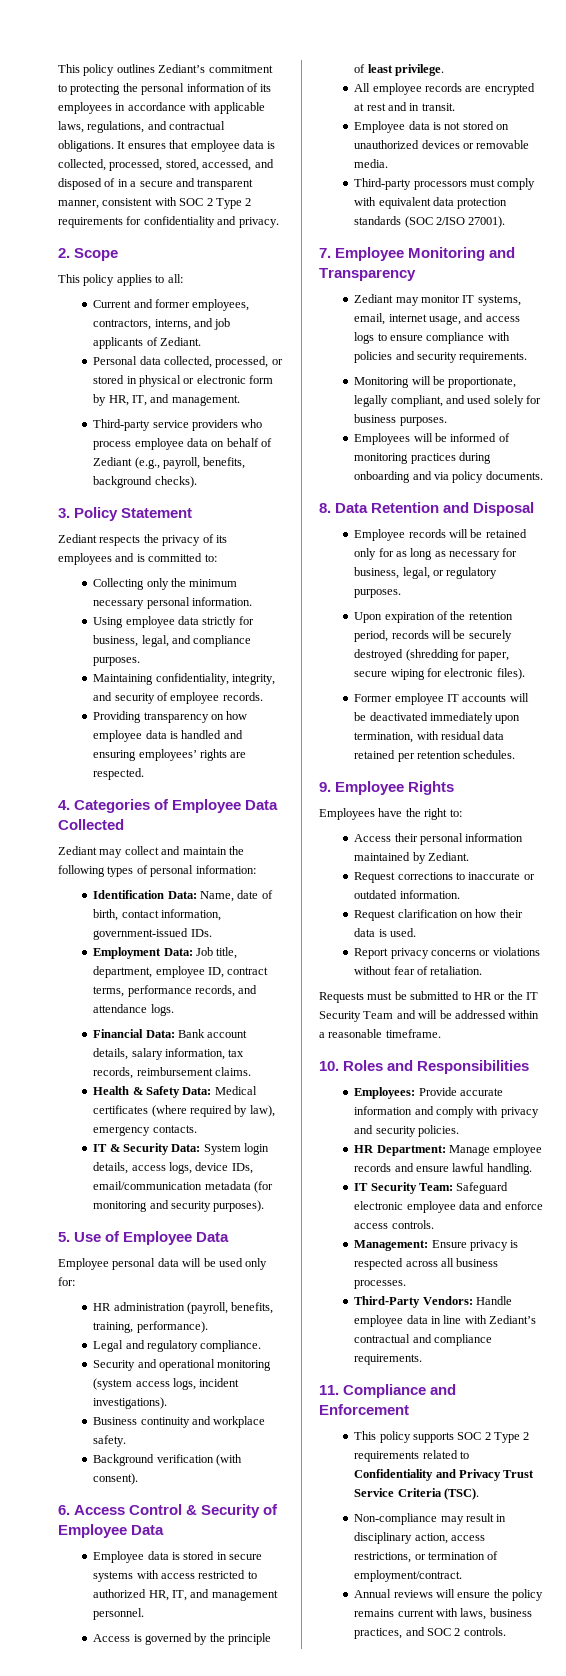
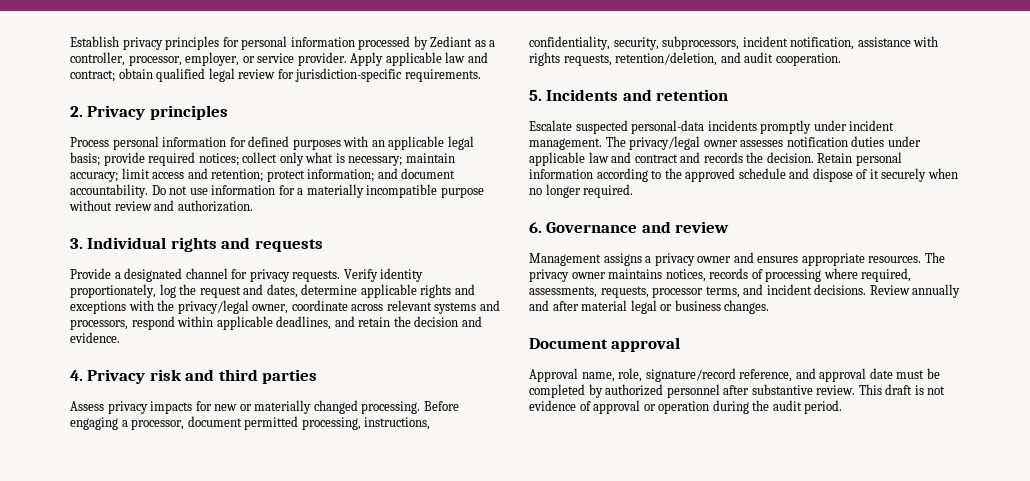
[58,64,273,76] [58,83,272,95] [58,102,265,114] [58,121,226,133] [58,140,276,152] [58,159,274,171] [58,178,254,190] [58,197,252,209] [58,216,279,228] [58,248,119,261] [58,274,183,286] [93,299,250,311] [93,318,231,330] [93,337,201,349] [93,356,283,368] [93,375,274,387] [93,394,240,406] [93,419,263,431] [93,438,273,450] [93,457,246,469] [93,476,197,488] [58,507,193,521] [58,534,227,546] [58,553,217,565] [93,578,238,590] [93,597,252,609] [93,616,254,628] [93,635,252,647] [93,657,141,666] [93,673,275,685] [93,692,263,704] [93,711,248,723] [93,730,243,742] [93,749,247,761] [93,768,145,780] [58,799,279,813] [58,819,124,830] [58,846,244,858] [58,865,256,877] [93,890,273,902] [93,909,221,921] [93,928,212,940] [93,947,238,959] [93,966,269,978] [93,985,258,997] [93,1004,174,1016] [93,1029,248,1038] [93,1048,245,1060] [93,1067,251,1079] [93,1086,257,1098] [93,1105,275,1117] [93,1125,197,1136] [93,1143,270,1155] [93,1162,253,1174] [93,1181,273,1193] [93,1200,265,1212] [58,1231,230,1245] [58,1258,268,1270] [58,1277,75,1286] [93,1302,274,1314] [93,1321,208,1333] [93,1340,262,1352] [93,1359,272,1371] [93,1378,240,1390] [93,1397,168,1409] [93,1416,266,1428] [93,1435,127,1447] [93,1454,242,1466] [93,1473,139,1485] [58,1504,279,1518] [58,1524,165,1538] [93,1551,263,1563] [93,1570,257,1582] [93,1589,278,1601] [93,1608,145,1620] [93,1633,272,1645] [354,64,444,76] [354,83,535,95] [354,102,455,111] [354,121,510,133] [354,140,530,149] [354,159,389,168] [354,178,536,190] [354,197,508,209] [354,216,506,228] [319,247,516,261] [319,268,416,281] [354,294,521,306] [354,313,520,325] [354,332,510,344] [354,351,528,363] [354,376,517,388] [354,395,542,407] [354,414,447,426] [354,433,510,445] [354,452,491,464] [354,471,543,483] [319,502,535,516] [354,529,527,541] [354,548,518,560] [354,567,498,579] [354,589,402,598] [354,611,513,623] [354,630,512,642] [354,649,510,661] [354,668,525,680] [354,693,529,705] [354,712,521,724] [354,731,505,743] [354,750,516,762] [319,781,455,795] [319,808,462,820] [354,833,524,845] [354,852,469,864] [354,872,535,883] [354,890,460,899] [354,909,523,921] [354,928,416,937] [354,947,540,959] [354,966,483,975] [319,991,538,1003] [319,1010,540,1022] [319,1029,441,1038] [319,1060,530,1074] [354,1087,503,1099] [354,1106,539,1118] [354,1125,459,1137] [354,1144,543,1156] [354,1163,532,1175] [354,1182,509,1194] [354,1201,543,1213] [354,1220,434,1229] [354,1240,519,1251] [354,1258,499,1270] [354,1280,407,1289] [354,1296,512,1308] [354,1315,537,1327] [354,1334,492,1346] [354,1354,423,1365] [319,1384,457,1398] [319,1404,409,1415] [354,1431,530,1443] [354,1450,469,1462] [354,1469,535,1481] [354,1488,479,1500] [354,1513,507,1525] [354,1532,485,1544] [354,1551,499,1563] [354,1570,463,1582] [354,1589,544,1601] [354,1608,532,1620] [354,1627,506,1639] This policy outlines Zediant’s commitment to protecting the personal information of its employees in accordance with applicable laws, regulations, and contractual obligations. It ensures that employee data is collected, processed, stored, accessed, and disposed of in a secure and transparent manner, consistent with SOC 2 Type 2 requirements for confidentiality and privacy. // 2. Scope // This policy applies to all: // Current and former employees, contractors, interns, and job applicants of Zediant. // Personal data collected, processed, or stored in physical or electronic form by HR, IT, and management. // Third-party service providers who process employee data on behalf of Zediant (e.g., payroll, benefits, background checks). // 3. Policy Statement // Zediant respects the privacy of its employees and is committed to: // Collecting only the minimum necessary personal information. // Using employee data strictly for business, legal, and compliance purposes. // Maintaining confidentiality, integrity, and security of employee records. // Providing transparency on how employee data is handled and ensuring employees’ rights are respected. // 4. Categories of Employee Data Collected // Zediant may collect and maintain the following types of personal information: // Identification Data: Name, date of birth, contact information, government-issued IDs. // Employment Data: Job title, department, employee ID, contract terms, performance records, and attendance logs. // Financial Data: Bank account details, salary information, tax records, reimbursement claims. // Health & Safety Data: Medical certificates (where required by law), emergency contacts. // IT & Security Data: System login details, access logs, device IDs, email/communication metadata (for monitoring and security purposes). // 5. Use of Employee Data // Employee personal data will be used only for: // HR administration (payroll, benefits, training, performance). // Legal and regulatory compliance. // Security and operational monitoring (system access logs, incident investigations). // Business continuity and workplace safety. // Background verification (with consent). // 6. Access Control & Security of Employee Data // Employee data is stored in secure systems with access restricted to authorized HR, IT, and management personnel. // Access is governed by the principle of least privilege. // All employee records are encrypted at rest and in transit. // Employee data is not stored on unauthorized devices or removable media. // Third-party processors must comply with equivalent data protection standards (SOC 2/ISO 27001). // 7. Employee Monitoring and Transparency // Zediant may monitor IT systems, email, internet usage, and access logs to ensure compliance with policies and security requirements. // Monitoring will be proportionate, legally compliant, and used solely for business purposes. // Employees will be informed of monitoring practices during onboarding and via policy documents. // 8. Data Retention and Disposal // Employee records will be retained only for as long as necessary for business, legal, or regulatory purposes. // Upon expiration of the retention period, records will be securely destroyed (shredding for paper, secure wiping for electronic files). // Former employee IT accounts will be deactivated immediately upon termination, with residual data retained per retention schedules. // 9. Employee Rights // Employees have the right to: // Access their personal information maintained by Zediant. // Request corrections to inaccurate or outdated information. // Request clarification on how their data is used. // Report privacy concerns or violations without fear of retaliation. // Requests must be submitted to HR or the IT Security Team and will be addressed within a reasonable timeframe. // 10. Roles and Responsibilities // Employees: Provide accurate information and comply with privacy and security policies. // HR Department: Manage employee records and ensure lawful handling. // IT Security Team: Safeguard electronic employee data and enforce access controls. // Management: Ensure privacy is respected across all business processes. // Third-Party Vendors: Handle employee data in line with Zediant’s contractual and compliance requirements. // 11. Compliance and Enforcement // This policy supports SOC 2 Type 2 requirements related to Confidentiality and Privacy Trust Service Criteria (TSC). // Non-compliance may result in disciplinary action, access restrictions, or termination of employment/contract. // Annual reviews will ensure the policy remains current with laws, business practices, and SOC 2 controls. -> [70,36,496,50] [70,52,488,66] [70,68,481,82] [70,105,228,120] [70,136,474,150] [70,152,455,166] [70,168,456,182] [70,184,484,198] [69,200,253,212] [70,237,323,252] [70,268,424,282] [70,284,475,298] [70,300,500,314] [70,316,482,330] [70,332,120,343] [70,369,318,384] [70,400,459,414] [70,416,431,430] [529,36,939,50] [529,52,841,66] [529,89,729,101] [529,120,895,134] [529,136,921,150] [529,152,902,166] [529,168,958,182] [529,184,634,198] [529,221,730,233] [529,252,945,266] [529,268,912,282] [529,284,961,298] [529,300,770,314] [529,337,681,352] [529,368,940,382] [529,384,946,398] [529,400,843,414] Establish privacy principles for personal information processed by Zediant as a controller, processor, employer, or service provider. Apply applicable law and contract; obtain qualified legal review for jurisdiction-specific requirements. // 2. Privacy principles // Process personal information for defined purposes with an applicable legal basis; provide required notices; collect only what is necessary; maintain accuracy; limit access and retention; protect information; and document accountability. Do not use information for a materially incompatible purpose without review and authorization. // 3. Individual rights and requests // Provide a designated channel for privacy requests. Verify identity proportionately, log the request and dates, determine applicable rights and exceptions with the privacy/legal owner, coordinate across relevant systems and processors, respond within applicable deadlines, and retain the decision and evidence. // 4. Privacy risk and third parties // Assess privacy impacts for new or materially changed processing. Before engaging a processor, document permitted processing, instructions, confidentiality, security, subprocessors, incident notification, assistance with rights requests, retention/deletion, and audit cooperation. // 5. Incidents and retention // Escalate suspected personal-data incidents promptly under incident management. The privacy/legal owner assesses notification duties under applicable law and contract and records the decision. Retain personal information according to the approved schedule and dispose of it securely when no longer required. // 6. Governance and review // Management assigns a privacy owner and ensures appropriate resources. The privacy owner maintains notices, records of processing where required, assessments, requests, processor terms, and incident decisions. Review annually and after material legal or business changes. // Document approval // Approval name, role, signature/record reference, and approval date must be completed by authorized personnel after substantive review. This draft is not evidence of approval or operation during the audit period.

